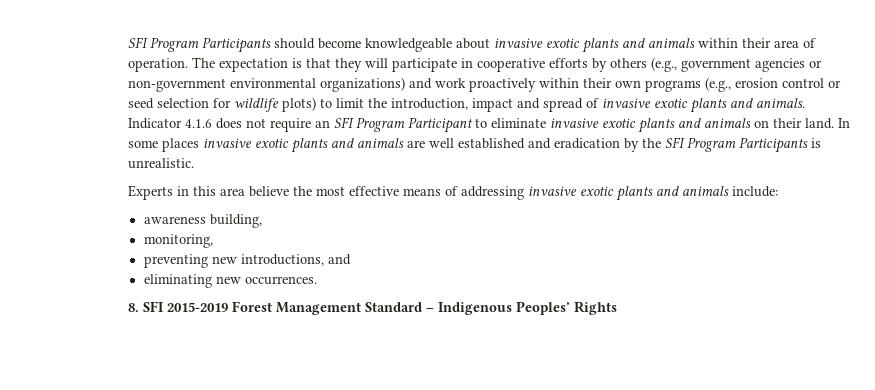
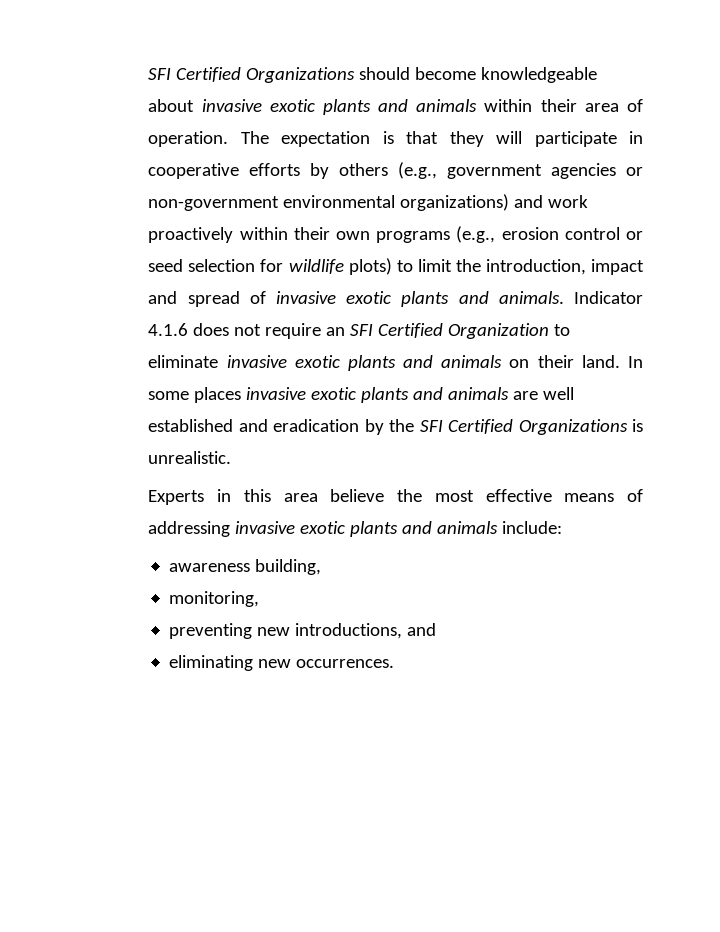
[127,37,271,53] SFI Program Participants -> [148,67,356,83] SFI Certified Organizations
[355,117,473,133] Program Participant -> [378,323,550,339] Certified Organization
[686,137,808,153] Program Participants -> [448,419,628,435] Certified Organizations
[127,301,617,315] // 8. SFI 2015-2019 Forest Management Standard – Indigenous Peoples’ Rights -> (394, 663) none

